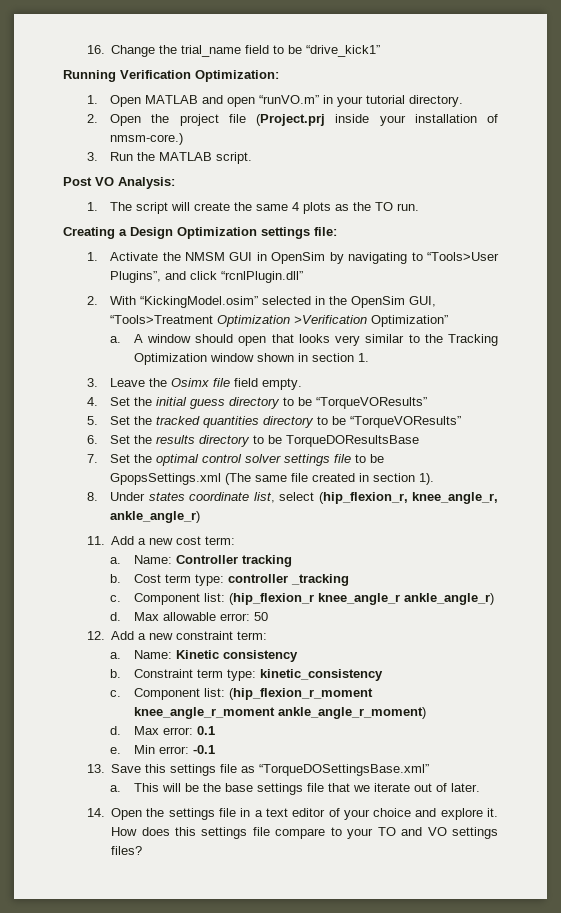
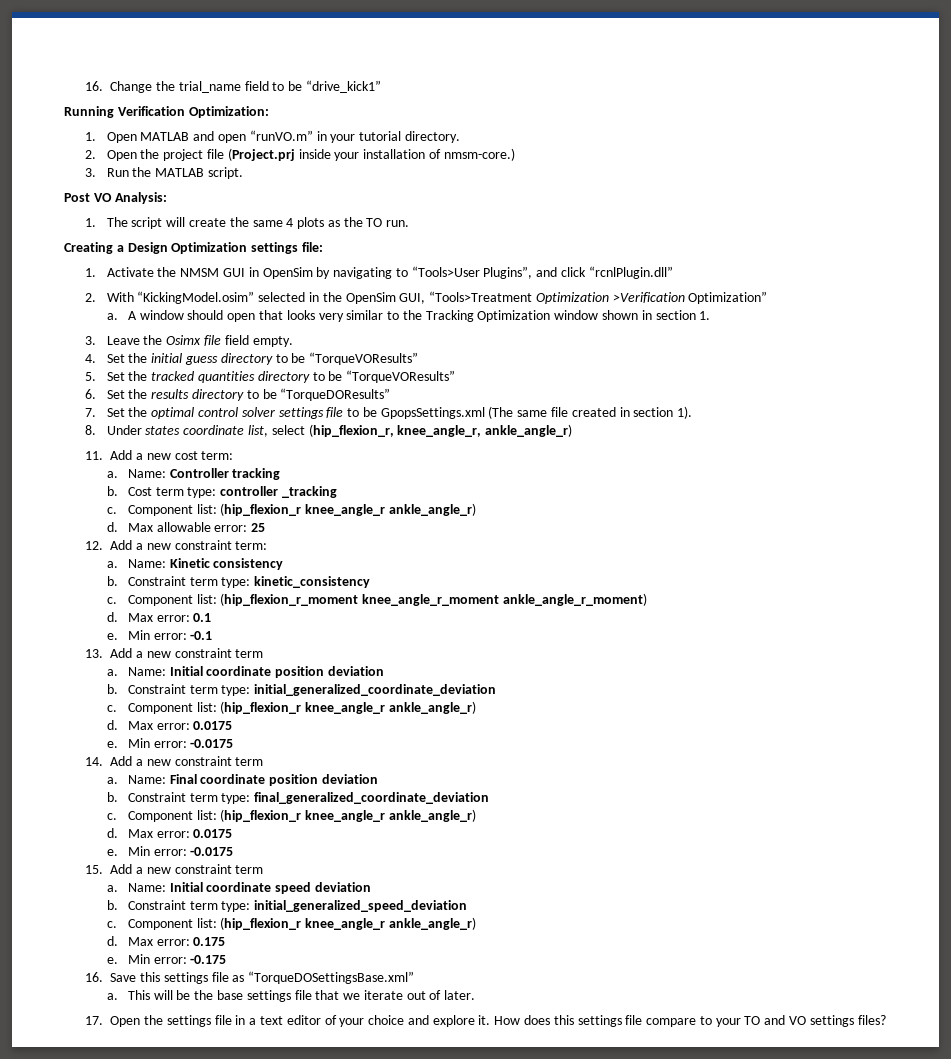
[286,435,420,447] TorqueDOResultsBase -> [280,388,391,401] “TorqueDOResults”
[253,612,268,621] 50 -> [251,523,266,532] 25
(105, 768) none -> [110,648,264,658] [106,666,385,678] [106,684,497,696] [106,701,477,714] [106,720,233,730] [106,738,234,748] [85,756,264,766] [106,774,379,786] [106,792,490,804] [106,809,477,822] [106,828,233,838] [106,846,234,856] [85,864,264,874] [106,882,372,894] [106,900,468,912] [106,917,477,930] [106,936,226,946] [106,954,227,964] [85,972,104,982] Add a new constraint term // a. Name: Initial coordinate position deviation // b. Constraint term type: initial_generalized_coordinate_deviation // c. Component list: (hip_flexion_r knee_angle_r ankle_angle_r) // d. Max error: 0.0175 // e. Min error: -0.0175 // 14. Add a new constraint term // a. Name: Final coordinate position deviation // b. Constraint term type: final_generalized_coordinate_deviation // c. Component list: (hip_flexion_r knee_angle_r ankle_angle_r) // d. Max error: 0.0175 // e. Min error: -0.0175 // 15. Add a new constraint term // a. Name: Initial coordinate speed deviation // b. Constraint term type: initial_generalized_speed_deviation // c. Component list: (hip_flexion_r knee_angle_r ankle_angle_r) // d. Max error: 0.175 // e. Min error: -0.175 // 16.
[86,808,105,817] 14. -> [85,1016,104,1025] 17.

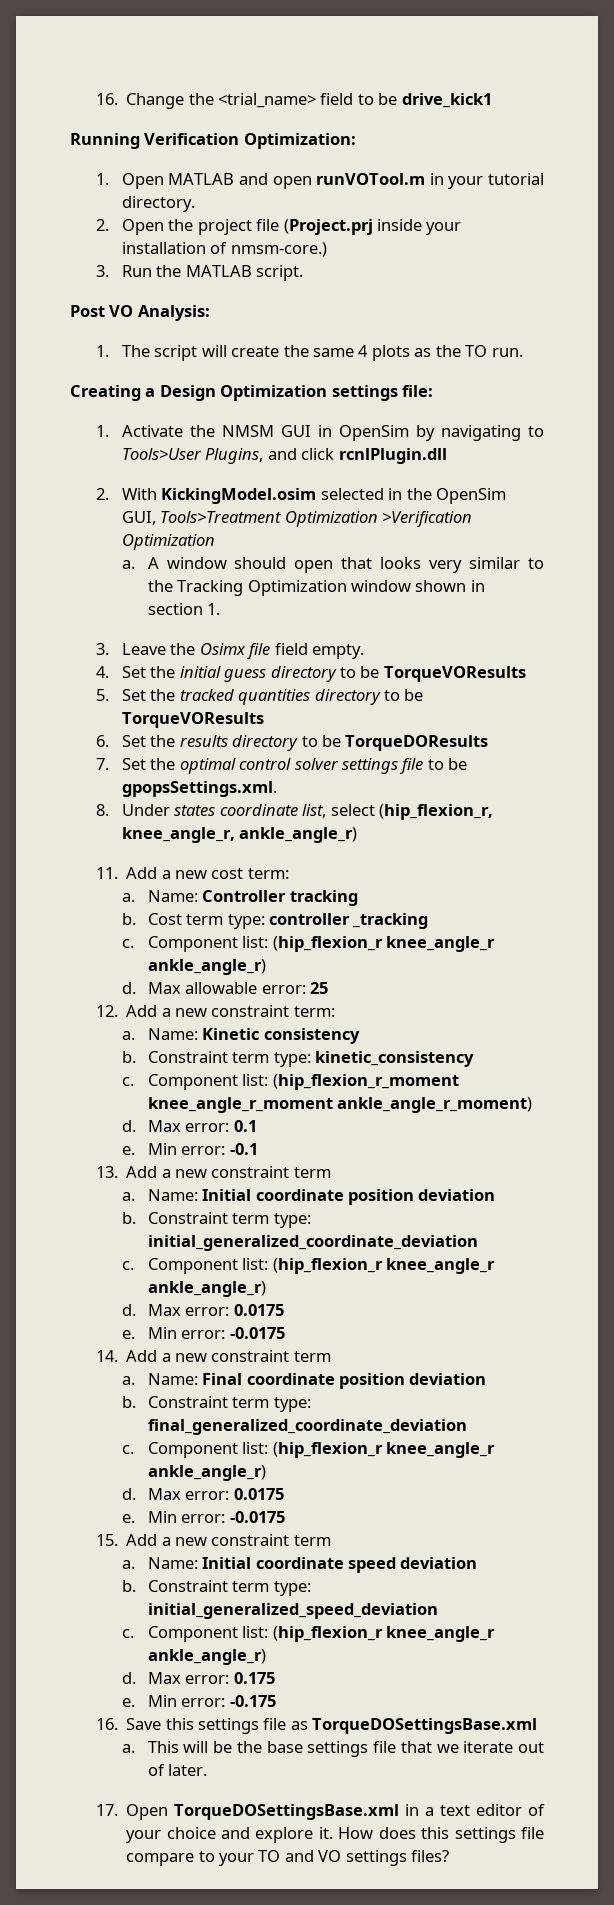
[178,81,241,93] trial_name -> [218,93,317,108] <trial_name>
[305,80,381,93] “drive_kick1” -> [401,93,492,108] drive_kick1
[249,130,313,141] “runVO.m” -> [316,173,426,185] runVOTool.m
[411,266,533,279] “Tools>User Plugins”, -> [121,448,264,464] Tools>User Plugins,
[588,266,673,279] “rcnlPlugin.dll” -> [338,448,447,464] rcnlPlugin.dll
[137,291,255,304] “KickingModel.osim” -> [161,488,317,504] KickingModel.osim
[429,291,533,302] “Tools>Treatment -> [160,511,282,523] Tools>Treatment
[688,291,768,304] Optimization” -> [121,534,215,550] Optimization
[309,352,419,365] “TorqueVOResults” -> [383,666,526,682] TorqueVOResults
[346,370,456,383] “TorqueVOResults” -> [121,712,264,728] TorqueVOResults
[280,388,391,401] “TorqueDOResults” -> [345,735,489,751] TorqueDOResults
[380,406,693,419] GpopsSettings.xml (The same file created in section 1). -> [121,781,277,797] gpopsSettings.xml.
[248,971,415,984] “TorqueDOSettingsBase.xml” -> [312,1718,538,1734] TorqueDOSettingsBase.xml
[144,1015,232,1027] the settings file -> [174,1804,400,1820] TorqueDOSettingsBase.xml

